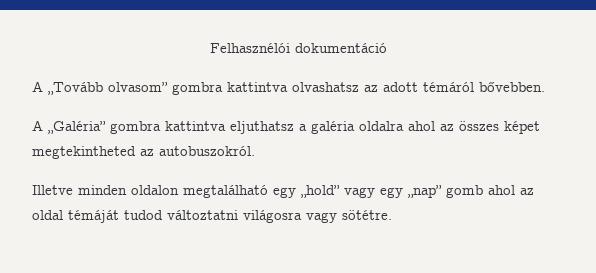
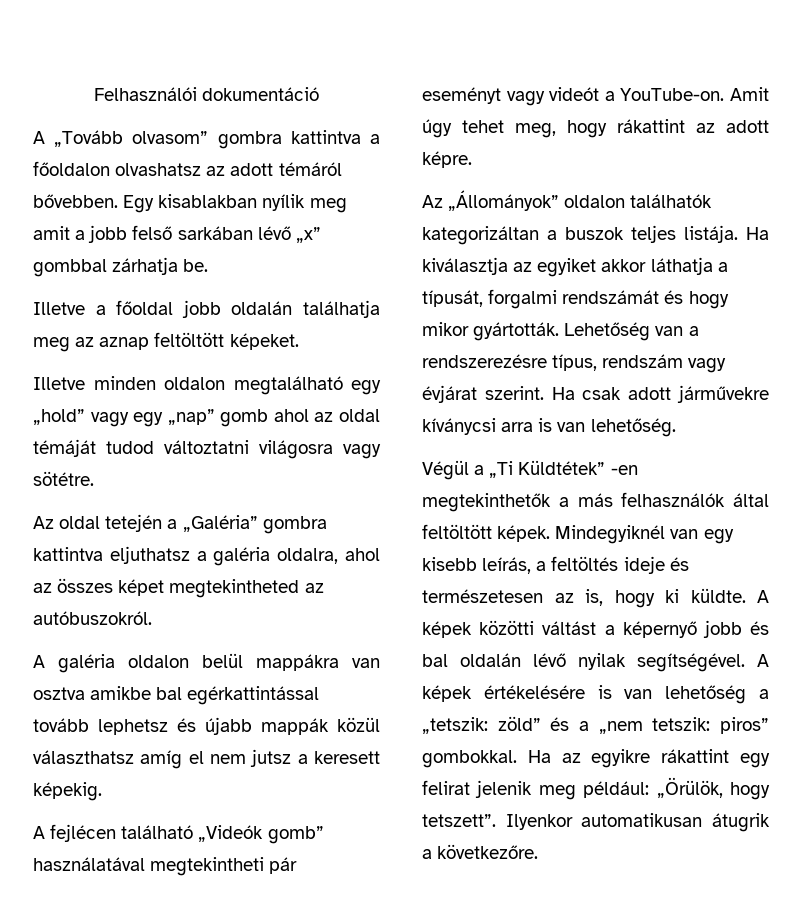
[209,43,290,53] Felhasznélói -> [93,87,197,101] Felhasználói
(288, 87) none -> [370,134,380,144] [33,161,110,176] a főoldalon
[32,120,540,134] [32,146,255,159] // A „Galéria” gombra kattintva eljuthatsz a galéria oldalra ahol az összes képet megtekintheted az autobuszokról. -> [123,194,347,213] [33,225,321,243] [33,257,209,277] [33,300,380,318] [33,332,299,352] Egy kisablakban nyílik meg amit a jobb felső sarkában lévő „x” gombbal zárhatja be. // Illetve a főoldal jobb oldalán találhatja meg az aznap feltöltött képeket.
(392, 215) none -> [33,514,327,534] [33,546,381,566] [33,578,324,598] [33,611,152,625] [33,653,380,673] [33,686,320,705] [33,717,380,735] [33,749,380,769] [33,782,102,801] [33,824,324,844] [33,857,298,876] [422,87,769,106] [422,119,769,138] [422,151,472,168] [422,190,713,211] [422,225,769,245] [422,257,728,277] [422,289,729,309] [422,322,699,341] [422,354,727,373] [422,385,769,403] [422,418,676,437] [422,460,638,480] [422,492,769,512] [422,524,734,544] [422,556,689,574] [422,588,769,608] [422,620,769,638] [422,653,769,672] [422,685,769,704] [422,716,769,734] [422,749,770,768] [422,777,770,800] [422,813,770,832] [422,844,539,859] // Az oldal tetején a „Galéria” gombra kattintva eljuthatsz a galéria oldalra, ahol az összes képet megtekintheted az autóbuszokról. // A galéria oldalon belül mappákra van osztva amikbe bal egérkattintással tovább lephetsz és újabb mappák közül választhatsz amíg el nem jutsz a keresett képekig. // A fejlécen található „Videók gomb” használatával megtekintheti pár eseményt vagy videót a YouTube-on. Amit úgy tehet meg, hogy rákattint az adott képre. // Az „Állományok” oldalon találhatók kategorizáltan a buszok teljes listája. Ha kiválasztja az egyiket akkor láthatja a típusát, forgalmi rendszámát és hogy mikor gyártották. Lehetőség van a rendszerezésre típus, rendszám vagy évjárat szerint. Ha csak adott járművekre kíványcsi arra is van lehetőség. // Végül a „Ti Küldtétek” -en megtekinthetők a más felhasználók által feltöltött képek. Mindegyiknél van egy kisebb leírás, a feltöltés ideje és természetesen az is, hogy ki küldte. A képek közötti váltást a képernyő jobb és bal oldalán lévő nyilak segítségével. A képek értékelésére is van lehetőség a „tetszik: zöld” és a „nem tetszik: piros” gombokkal. Ha az egyikre rákattint egy felirat jelenik meg például: „Örülök, hogy tetszett”. Ilyenkor automatikusan átugrik a következőre.

